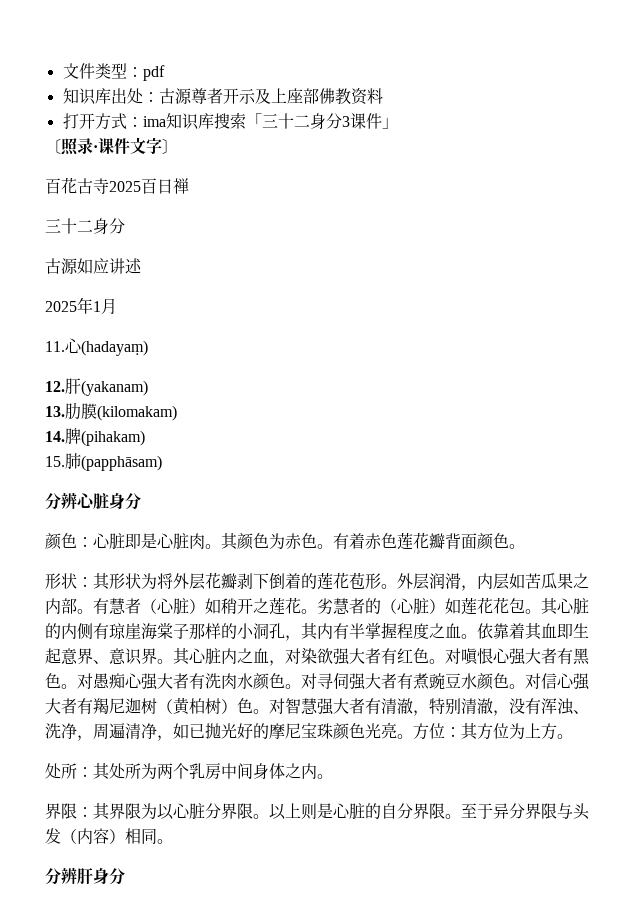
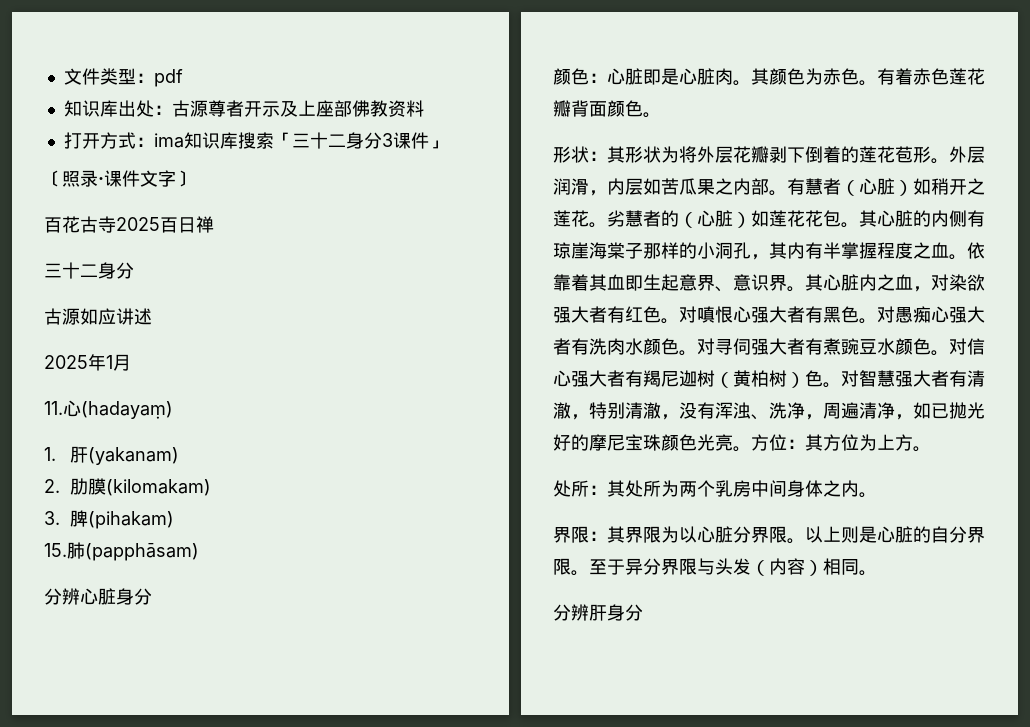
[45,381,65,392] 12. -> [44,447,56,461] 1.
[45,406,65,417] 13. -> [44,479,60,493] 2.
[45,431,65,442] 14. -> [44,511,60,525] 3.

